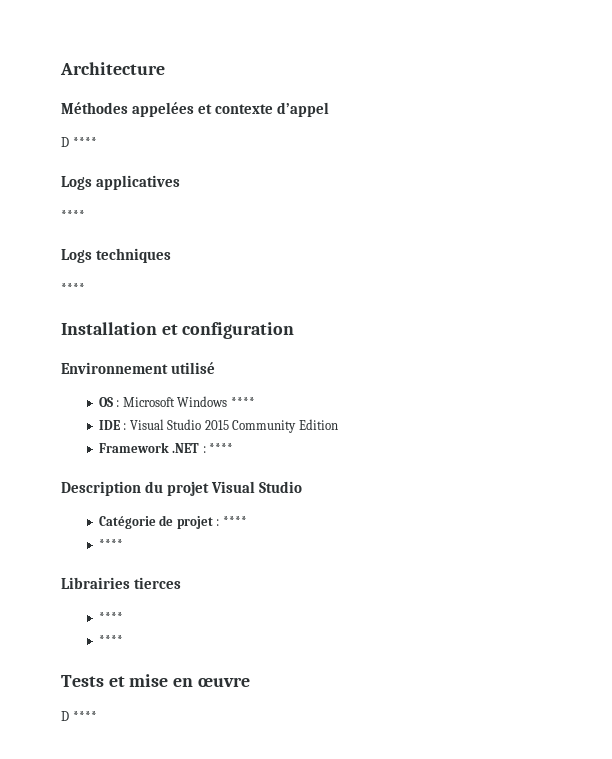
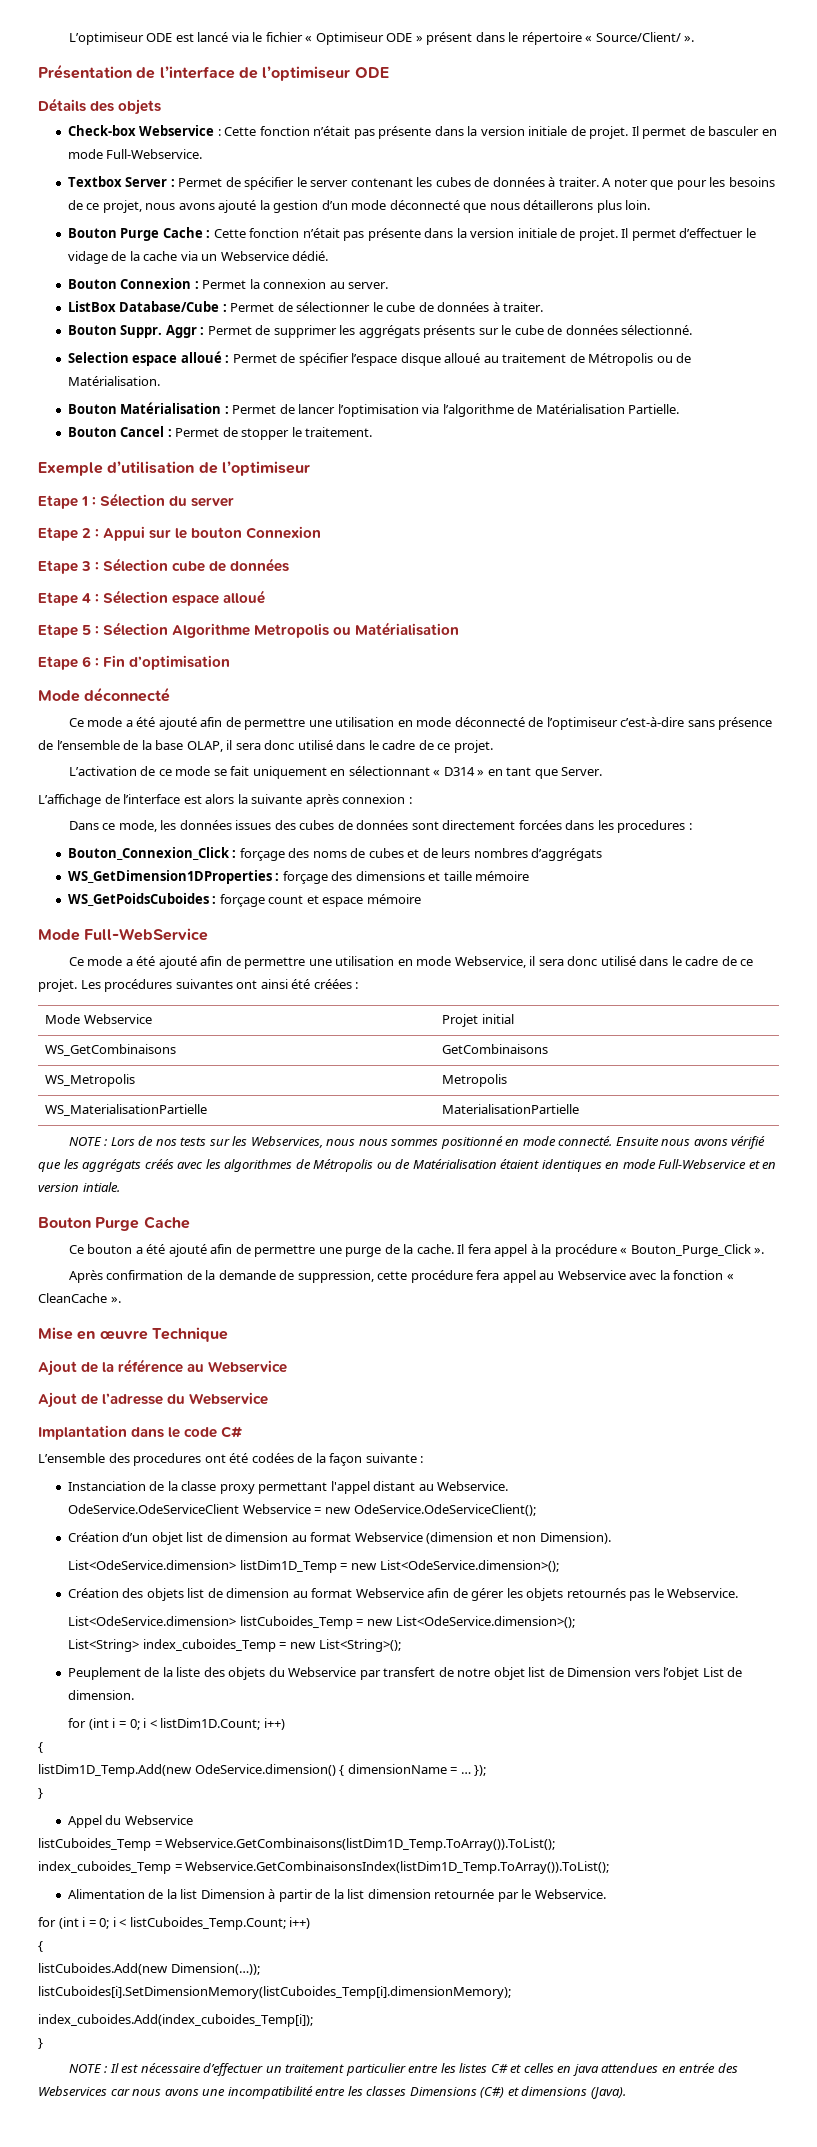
[60,62,165,75] [61,102,330,117] [61,137,97,147] [61,175,181,190] [61,210,85,220] [61,248,172,263] [61,283,85,293] [61,322,295,339] [61,362,216,374] [98,396,255,407] [98,419,338,433] [98,442,234,453] [61,481,303,496] [98,515,247,529] [98,539,123,549] [61,577,182,589] [98,612,123,622] [98,635,123,645] [61,674,250,687] [61,711,97,721] Architecture // Méthodes appelées et contexte d’appel // D **** // Logs applicatives // **** // Logs techniques // **** // Installation et configuration // Environnement utilisé // OS : Microsoft Windows **** // IDE : Visual Studio 2015 Community Edition // Framework .NET : **** // Description du projet Visual Studio // Catégorie de projet : **** // **** // Librairies tierces // **** // **** // Tests et mise en œuvre // D **** -> [68,32,695,45] [38,64,389,81] [38,98,162,115] [67,125,777,139] [67,149,203,159] [67,176,775,190] [67,200,651,213] [67,227,756,241] [67,251,329,264] [67,278,389,289] [67,301,544,312] [67,325,693,338] [67,351,692,366] [67,376,160,386] [67,402,680,417] [67,426,373,440] [38,461,310,476] [38,493,235,509] [38,526,322,541] [38,558,290,574] [38,590,266,606] [38,622,460,638] [38,655,231,670] [38,687,171,702] [68,717,773,730] [38,740,493,753] [68,766,603,779] [38,794,412,807] [68,820,692,833] [67,847,603,861] [67,870,530,884] [67,893,421,907] [38,928,209,941] [68,956,754,969] [38,979,359,992] [45,1014,152,1024] [442,1014,514,1027] [45,1044,177,1056] [442,1044,549,1054] [45,1074,136,1087] [442,1074,508,1087] [45,1104,208,1116] [442,1104,580,1114] [68,1136,766,1149] [38,1159,777,1172] [38,1182,120,1192] [38,1216,190,1231] [68,1244,765,1257] [68,1270,734,1283] [38,1293,121,1303] [38,1327,228,1342] [38,1359,288,1376] [38,1392,269,1408] [38,1425,243,1440] [38,1453,424,1466] [67,1481,509,1494] [68,1504,536,1516] [67,1532,611,1545] [68,1560,559,1573] [67,1588,739,1601] [68,1616,575,1629] [68,1639,401,1652] [67,1667,743,1680] [67,1690,134,1700] [68,1718,285,1730] [38,1742,43,1753] [38,1764,487,1777] [38,1788,43,1799] [67,1815,193,1828] [38,1838,556,1851] [38,1861,610,1874] [67,1889,606,1902] [38,1917,311,1930] [38,1941,43,1952] [38,1963,260,1975] [38,1986,511,1999] [38,2014,313,2027] [38,2038,43,2049] [68,2063,738,2076] [38,2086,626,2099] L’optimiseur ODE est lancé via le fichier « Optimiseur ODE » présent dans le répertoire « Source/Client/ ». // Présentation de l’interface de l’optimiseur ODE // Détails des objets // Check-box Webservice : Cette fonction n’était pas présente dans la version initiale de projet. Il permet de basculer en mode Full-Webservice. // Textbox Server : Permet de spécifier le server contenant les cubes de données à traiter. A noter que pour les besoins de ce projet, nous avons ajouté la gestion d’un mode déconnecté que nous détaillerons plus loin. // Bouton Purge Cache : Cette fonction n’était pas présente dans la version initiale de projet. Il permet d’effectuer le vidage de la cache via un Webservice dédié. // Bouton Connexion : Permet la connexion au server. // ListBox Database/Cube : Permet de sélectionner le cube de données à traiter. // Bouton Suppr. Aggr : Permet de supprimer les aggrégats présents sur le cube de données sélectionné. // Selection espace alloué : Permet de spécifier l’espace disque alloué au traitement de Métropolis ou de Matérialisation. // Bouton Matérialisation : Permet de lancer l’optimisation via l’algorithme de Matérialisation Partielle. // Bouton Cancel : Permet de stopper le traitement. // Exemple d’utilisation de l’optimiseur // Etape 1 : Sélection du server // Etape 2 : Appui sur le bouton Connexion // Etape 3 : Sélection cube de données // Etape 4 : Sélection espace alloué // Etape 5 : Sélection Algorithme Metropolis ou Matérialisation // Etape 6 : Fin d’optimisation // Mode déconnecté // Ce mode a été ajouté afin de permettre une utilisation en mode déconnecté de l’optimiseur c’est-à-dire sans présence de l’ensemble de la base OLAP, il sera donc utilisé dans le cadre de ce projet. // L’activation de ce mode se fait uniquement en sélectionnant « D314 » en tant que Server. // L’affichage de l’interface est alors la suivante après connexion : // Dans ce mode, les données issues des cubes de données sont directement forcées dans les procedures : // Bouton_Connexion_Click : forçage des noms de cubes et de leurs nombres d’aggrégats // WS_GetDimension1DProperties : forçage des dimensions et taille mémoire // WS_GetPoidsCuboides : forçage count et espace mémoire // Mode Full-WebService // Ce mode a été ajouté afin de permettre une utilisation en mode Webservice, il sera donc utilisé dans le cadre de ce projet. Les procédures suivantes ont ainsi été créées : // Mode Webservice | Projet initial // WS_GetCombinaisons | GetCombinaisons // WS_Metropolis | Metropolis // WS_MaterialisationPartielle | MaterialisationPartielle // NOTE : Lors de nos tests sur les Webservices, nous nous sommes positionné en mode connecté. Ensuite nous avons vérifié que les aggrégats créés avec les algorithmes de Métropolis ou de Matérialisation étaient identiques en mode Full-Webservice et en version intiale. // Bouton Purge Cache // Ce bouton a été ajouté afin de permettre une purge de la cache. Il fera appel à la procédure « Bouton_Purge_Click ». // Après confirmation de la demande de suppression, cette procédure fera appel au Webservice avec la fonction « CleanCache ». // Mise en œuvre Technique // Ajout de la référence au Webservice // Ajout de l’adresse du Webservice // Implantation dans le code C# // L’ensemble des procedures ont été codées de la façon suivante : // Instanciation de la classe proxy permettant l'appel distant au Webservice. // OdeService.OdeServiceClient Webservice = new OdeService.OdeServiceClient(); // Création d’un objet list de dimension au format Webservice (dimension et non Dimension). // List<OdeService.dimension> listDim1D_Temp = new List<OdeService.dimension>(); // Création des objets list de dimension au format Webservice afin de gérer les objets retournés pas le Webservice. // List<OdeService.dimension> listCuboides_Temp = new List<OdeService.dimension>(); // List<String> index_cuboides_Temp = new List<String>(); // Peuplement de la liste des objets du Webservice par transfert de notre objet list de Dimension vers l’objet List de dimension. // for (int i = 0; i < listDim1D.Count; i++) // { // listDim1D_Temp.Add(new OdeService.dimension() { dimensionName = … }); // } // Appel du Webservice // listCuboides_Temp = Webservice.GetCombinaisons(listDim1D_Temp.ToArray()).ToList(); // index_cuboides_Temp = Webservice.GetCombinaisonsIndex(listDim1D_Temp.ToArray()).ToList(); // Alimentation de la list Dimension à partir de la list dimension retournée par le Webservice. // for (int i = 0; i < listCuboides_Temp.Count; i++) // { // listCuboides.Add(new Dimension(…)); // listCuboides[i].SetDimensionMemory(listCuboides_Temp[i].dimensionMemory); // index_cuboides.Add(index_cuboides_Temp[i]); // } // NOTE : Il est nécessaire d’effectuer un traitement particulier entre les listes C# et celles en java attendues en entrée des Webservices car nous avons une incompatibilité entre les classes Dimensions (C#) et dimensions (Java).

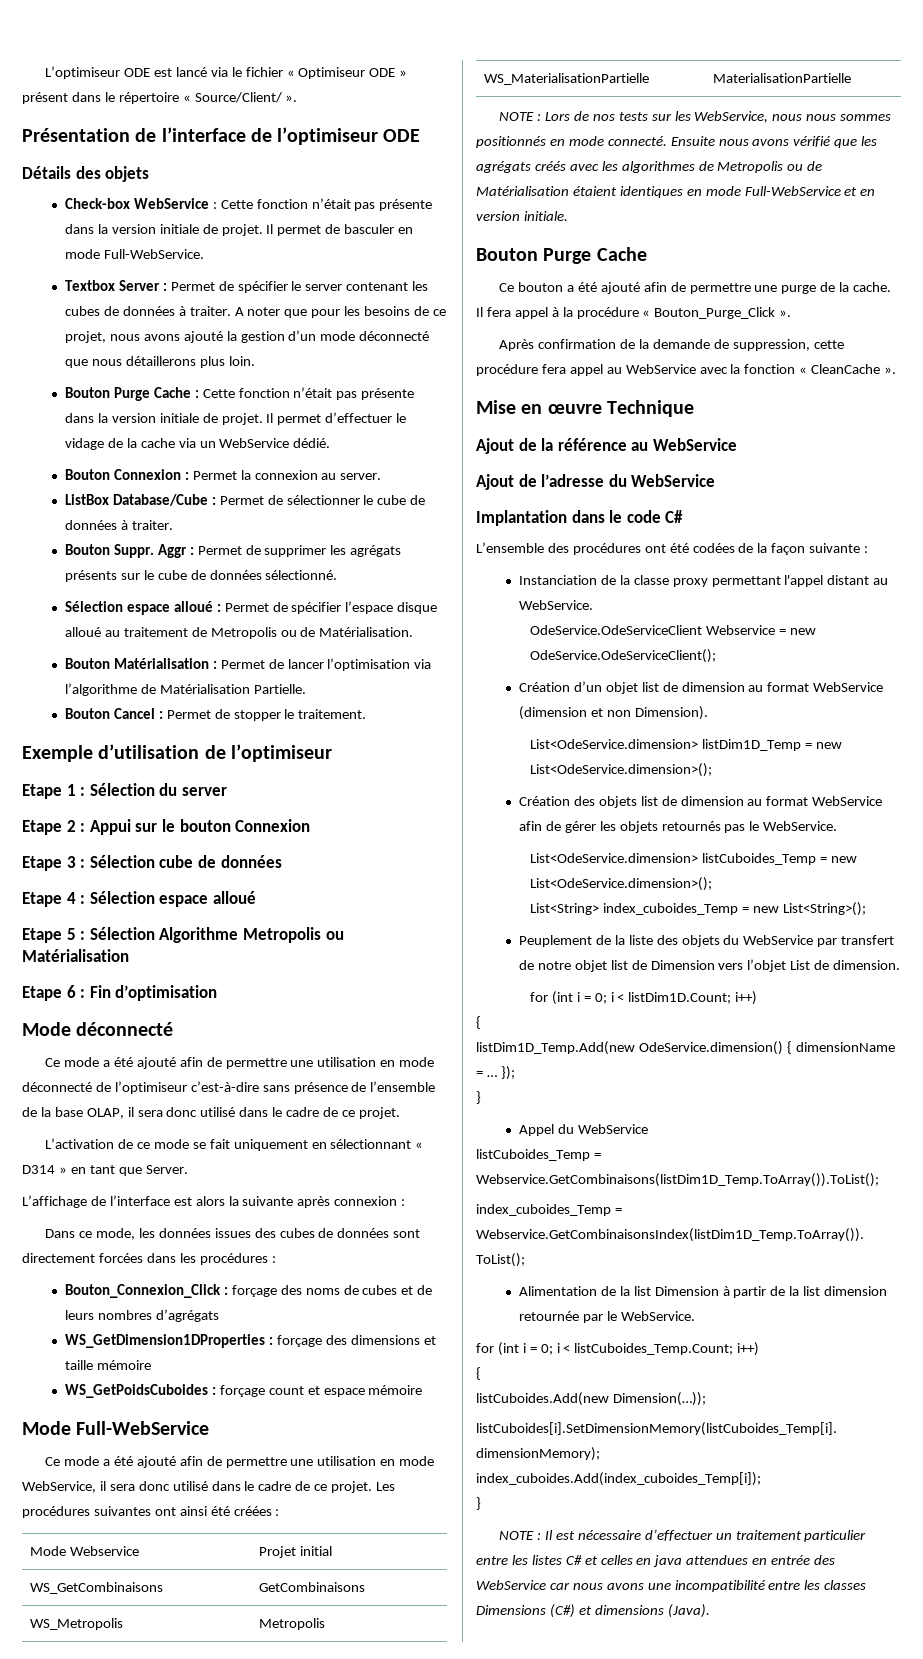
[139,125,215,136] Webservice -> [133,198,209,209] WebService
[106,149,203,159] Full-Webservice. -> [103,249,204,259] Full-WebService.
[220,251,289,261] Webservice -> [219,438,290,448] WebService
[358,325,420,338] aggrégats -> [350,545,402,557] agrégats
[67,352,129,363] Selection -> [64,601,123,612] Sélection
[588,353,654,366] Métropolis -> [210,627,277,639] Metropolis
[617,820,686,833] procedures -> [199,1253,268,1265] procédures
[531,848,603,861] d’aggrégats -> [155,1309,219,1322] d’agrégats
[454,956,526,968] Webservice, -> [22,1481,96,1493] WebService,
[250,1136,323,1148] Webservices, -> [694,111,769,123] WebService,
[440,1136,503,1149] positionné -> [476,136,546,148] positionnés
[82,1159,142,1172] aggrégats -> [476,161,531,173] agrégats
[313,1159,374,1172] Métropolis -> [717,161,784,173] Metropolis
[658,1159,747,1169] Full-Webservice -> [744,186,841,196] Full-WebService
[82,1182,120,1192] intiale. -> [523,211,568,221] initiale.
[557,1270,626,1280] Webservice -> [625,364,696,374] WebService
[208,1360,288,1373] Webservice -> [652,438,737,451] WebService
[189,1392,269,1405] Webservice -> [631,474,716,487] WebService
[133,1453,202,1466] procedures -> [572,543,641,555] procédures
[437,1481,509,1491] Webservice. -> [518,600,593,610] WebService.
[354,1532,423,1542] Webservice -> [813,682,884,692] WebService
[355,1588,424,1598] Webservice -> [812,796,883,806] WebService
[667,1588,739,1598] Webservice. -> [763,821,838,831] WebService.
[288,1667,357,1677] Webservice -> [743,935,814,945] WebService
[124,1815,193,1825] Webservice -> [577,1124,648,1134] WebService
[534,1889,606,1899] Webservice. -> [620,1311,695,1321] WebService.
[38,2086,107,2096] Webservices -> [476,1580,546,1590] WebService

